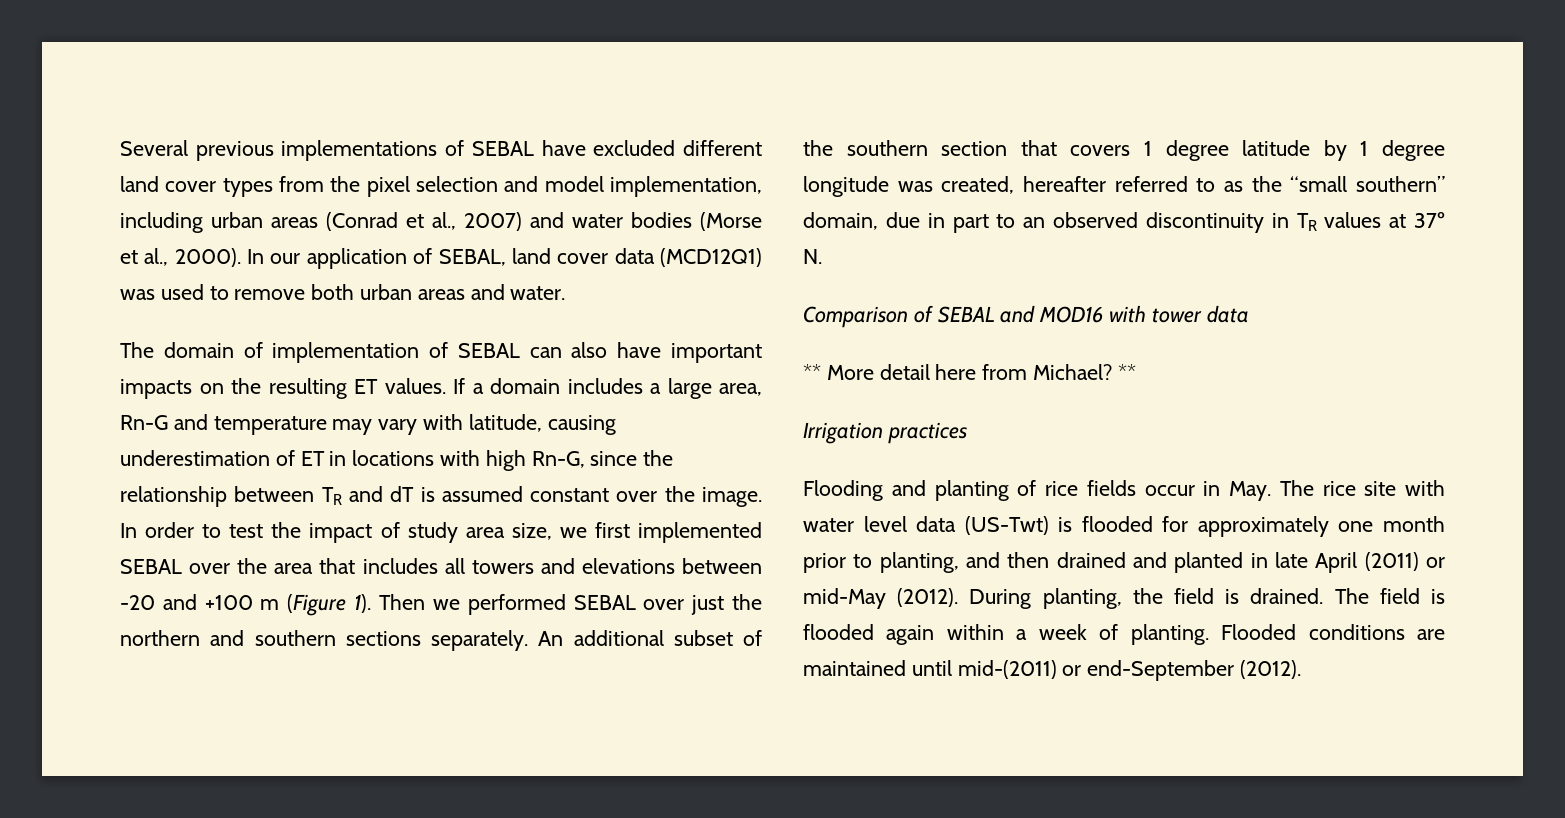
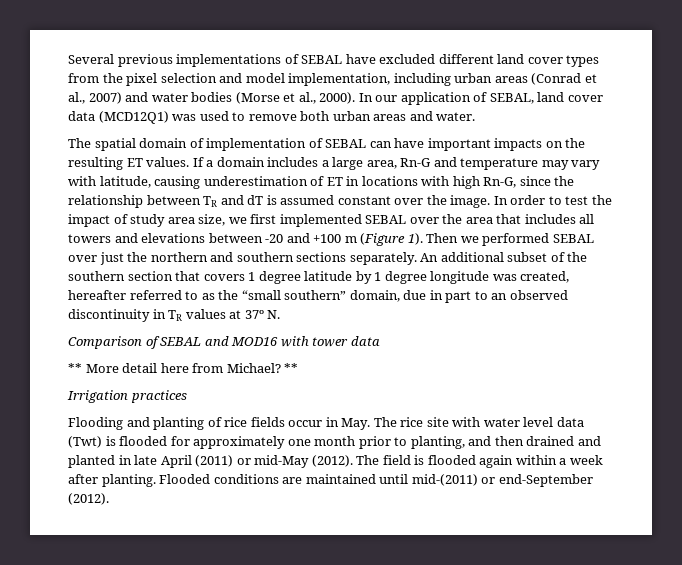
(154, 350) none -> [94,138,136,151] spatial
[571,342,608,358] also -> (392, 144) none
[964,516,1049,535] (US-Twt) -> [68,436,102,448] (Twt)
[969,588,1324,609] During planting, the field is drained. -> (353, 461) none
[1099,624,1119,640] of -> [68,474,98,484] after

